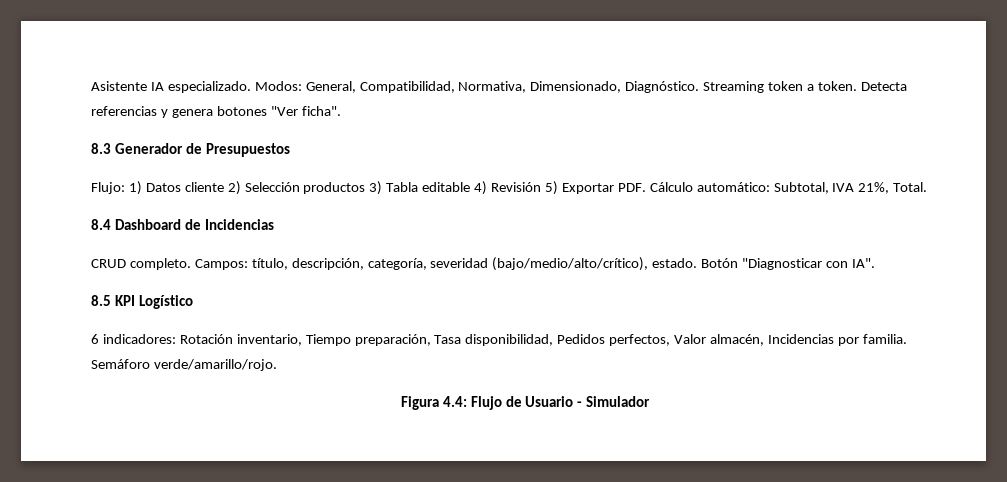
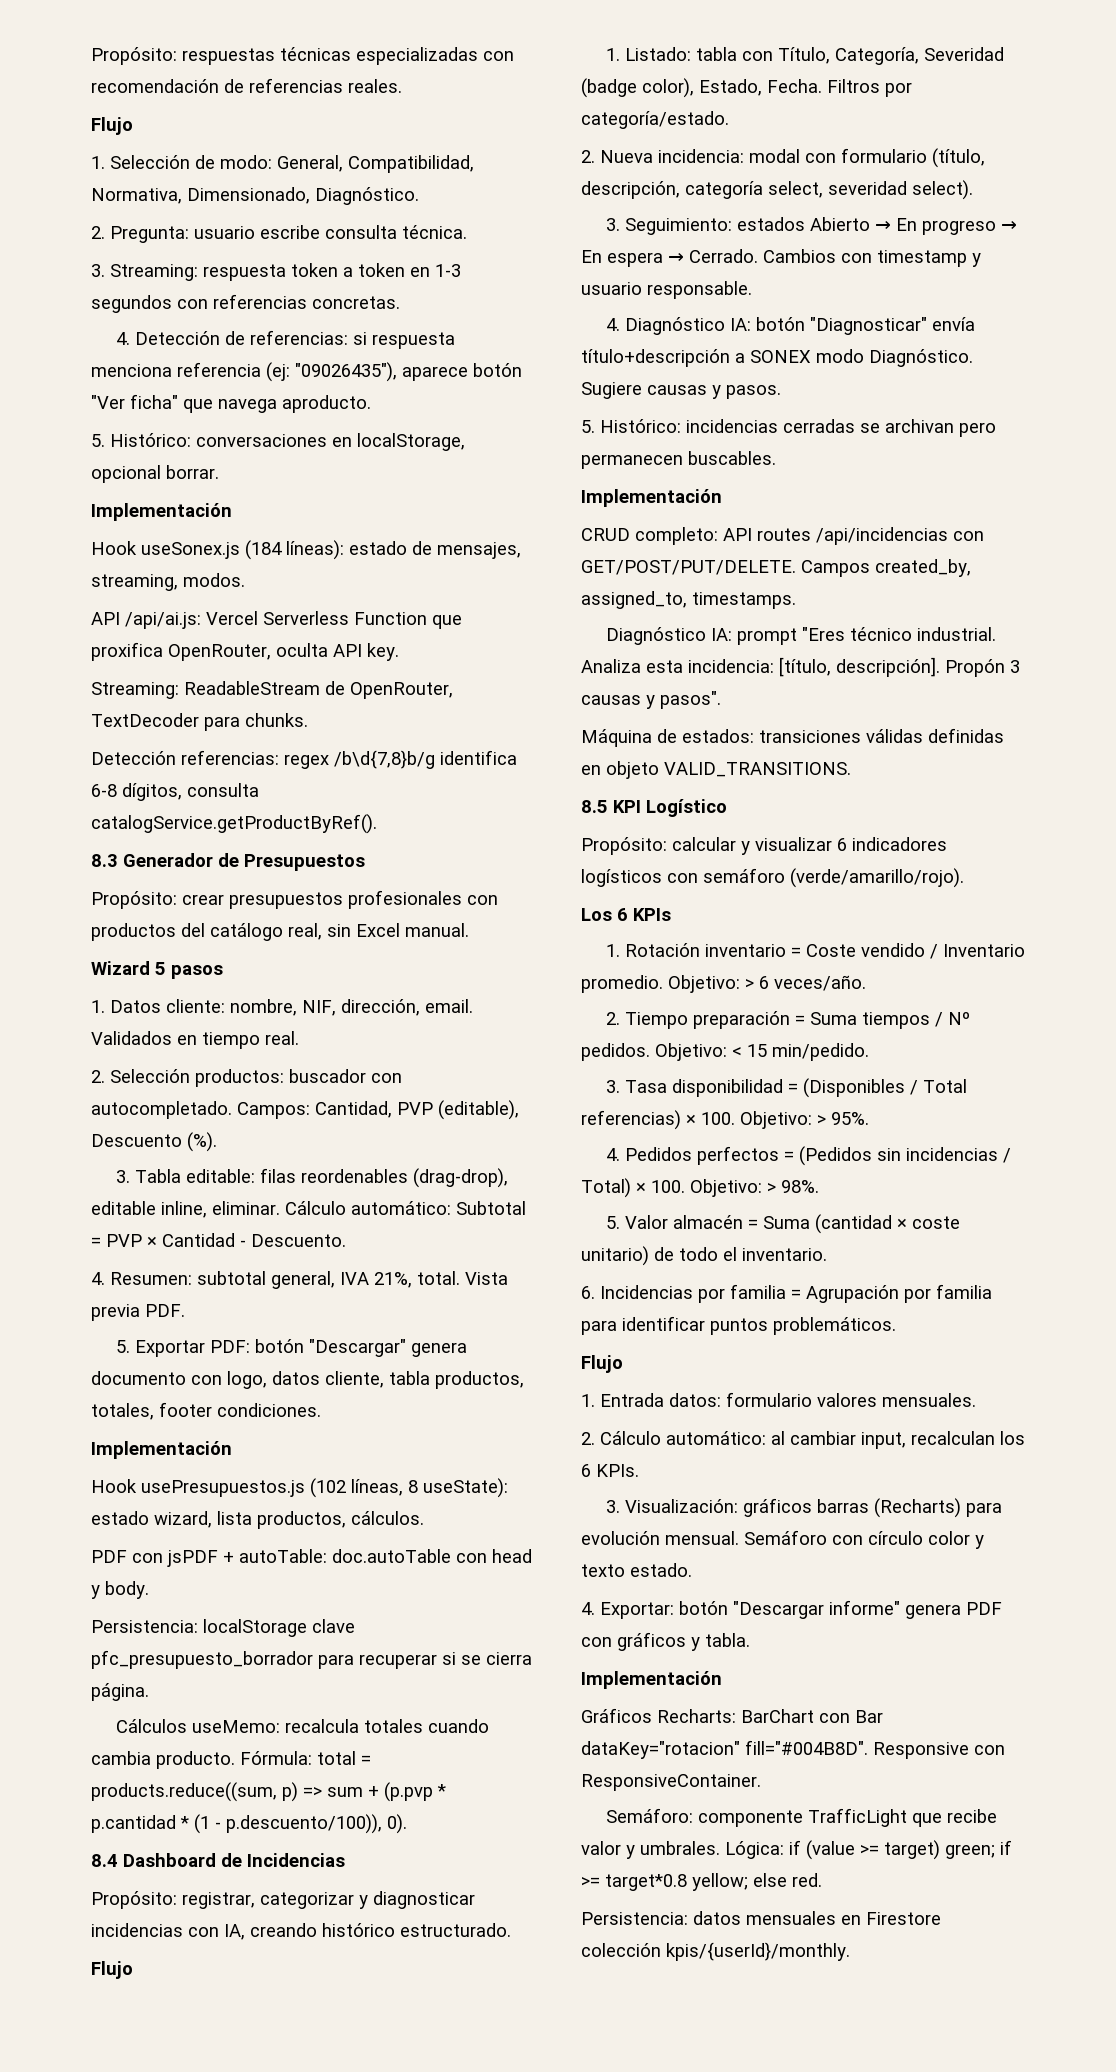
[91,81,302,93] Asistente IA especializado. Modos: -> [91,47,514,65] [91,78,402,93] [91,117,133,135] [91,155,272,169] Propósito: respuestas técnicas especializadas con recomendación de referencias reales. // Flujo // 1. Selección de modo:
[703,81,907,93] [91,106,341,118] [91,143,290,157] [91,181,928,195] [91,219,274,230] [91,257,875,271] [91,295,193,309] [91,334,907,346] [91,359,277,371] [400,396,651,410] Streaming token a token. Detecta referencias y genera botones "Ver ficha". // 8.3 Generador de Presupuestos // Flujo: 1) Datos cliente 2) Selección productos 3) Tabla editable 4) Revisión 5) Exportar PDF. Cálculo automático: Subtotal, IVA 21%, Total. // 8.4 Dashboard de Incidencias // CRUD completo. Campos: título, descripción, categoría, severidad (bajo/medio/alto/crítico), estado. Botón "Diagnosticar con IA". // 8.5 KPI Logístico // 6 indicadores: Rotación inventario, Tiempo preparación, Tasa disponibilidad, Pedidos perfectos, Valor almacén, Incidencias por familia. Semáforo verde/amarillo/rojo. // Figura 4.4: Flujo de Usuario - Simulador -> [91,225,467,243] [91,263,461,281] [91,294,400,313] [115,330,455,349] [91,362,522,382] [91,394,371,413] [91,433,465,451] [91,465,219,483] [91,503,232,521] [91,540,521,560] [91,573,245,591] [91,611,462,629] [91,642,399,661] [91,681,453,699] [91,713,308,731] [91,750,517,769] [91,783,259,801] [91,814,377,834] [91,853,365,871] [91,890,498,909] [91,923,469,941] [91,961,223,979] [91,999,473,1016] [91,1031,299,1049] [91,1069,402,1087] [91,1100,519,1120] [91,1132,217,1152] [115,1168,508,1188] [91,1201,526,1218] [91,1233,346,1247] [91,1271,508,1289] [91,1304,185,1321] [115,1339,467,1357] [91,1371,524,1389] [91,1402,321,1420] [91,1441,232,1459] [91,1478,508,1498] [91,1511,424,1529] [91,1549,532,1567] [91,1581,149,1599] [91,1619,355,1637] [91,1650,532,1669] [91,1683,149,1701] [115,1719,489,1733] [91,1751,371,1769] [91,1782,446,1802] [91,1814,407,1834] [91,1853,345,1867] [91,1891,475,1909] [91,1923,511,1940] [91,1961,133,1979] [605,47,1004,65] [581,78,912,98] [581,111,729,129] [581,148,985,168] [581,180,973,200] [605,217,1017,235] [581,249,981,267] [581,281,752,299] [605,317,975,335] [581,349,973,367] [581,382,781,399] [581,419,996,437] [581,451,776,469] [581,489,722,507] [581,527,984,545] [581,559,971,577] [581,591,796,609] [605,627,996,645] [581,657,1020,677] [581,691,721,709] [581,728,1004,747] [581,761,851,779] [581,799,727,817] [581,837,947,855] [581,868,964,888] [581,908,671,921] [605,943,1025,959] [581,975,866,993] [605,1011,970,1029] [581,1043,869,1061] [605,1078,967,1098] [581,1110,869,1130] [605,1146,1011,1166] [581,1178,819,1198] [605,1214,960,1234] [581,1246,827,1266] [581,1284,992,1303] [581,1316,896,1335] [581,1355,623,1373] [581,1392,976,1407] [581,1431,1025,1449] [581,1464,639,1477] [605,1498,1002,1518] [581,1530,984,1549] [581,1563,692,1577] [581,1600,1002,1619] [581,1632,750,1651] [581,1671,722,1689] [581,1708,883,1723] [581,1740,1005,1759] [581,1774,761,1791] [605,1808,997,1827] [581,1840,1012,1860] [581,1873,822,1891] [581,1911,941,1925] [581,1942,850,1961] // 2. Pregunta: usuario escribe consulta técnica. // 3. Streaming: respuesta token a token en 1-3 segundos con referencias concretas. // 4. Detección de referencias: si respuesta menciona referencia (ej: "09026435"), aparece botón "Ver ficha" que navega aproducto. // 5. Histórico: conversaciones en localStorage, opcional borrar. // Implementación // Hook useSonex.js (184 líneas): estado de mensajes, streaming, modos. // API /api/ai.js: Vercel Serverless Function que proxifica OpenRouter, oculta API key. // Streaming: ReadableStream de OpenRouter, TextDecoder para chunks. // Detección referencias: regex /b\d{7,8}b/g identifica 6-8 dígitos, consulta catalogService.getProductByRef(). // 8.3 Generador de Presupuestos // Propósito: crear presupuestos profesionales con productos del catálogo real, sin Excel manual. // Wizard 5 pasos // 1. Datos cliente: nombre, NIF, dirección, email. Validados en tiempo real. // 2. Selección productos: buscador con autocompletado. Campos: Cantidad, PVP (editable), Descuento (%). // 3. Tabla editable: filas reordenables (drag-drop), editable inline, eliminar. Cálculo automático: Subtotal = PVP × Cantidad - Descuento. // 4. Resumen: subtotal general, IVA 21%, total. Vista previa PDF. // 5. Exportar PDF: botón "Descargar" genera documento con logo, datos cliente, tabla productos, totales, footer condiciones. // Implementación // Hook usePresupuestos.js (102 líneas, 8 useState): estado wizard, lista productos, cálculos. // PDF con jsPDF + autoTable: doc.autoTable con head y body. // Persistencia: localStorage clave pfc_presupuesto_borrador para recuperar si se cierra página. // Cálculos useMemo: recalcula totales cuando cambia producto. Fórmula: total = products.reduce((sum, p) => sum + (p.pvp * p.cantidad * (1 - p.descuento/100)), 0). // 8.4 Dashboard de Incidencias // Propósito: registrar, categorizar y diagnosticar incidencias con IA, creando histórico estructurado. // Flujo // 1. Listado: tabla con Título, Categoría, Severidad (badge color), Estado, Fecha. Filtros por categoría/estado. // 2. Nueva incidencia: modal con formulario (título, descripción, categoría select, severidad select). // 3. Seguimiento: estados Abierto → En progreso → En espera → Cerrado. Cambios con timestamp y usuario responsable. // 4. Diagnóstico IA: botón "Diagnosticar" envía título+descripción a SONEX modo Diagnóstico. Sugiere causas y pasos. // 5. Histórico: incidencias cerradas se archivan pero permanecen buscables. // Implementación // CRUD completo: API routes /api/incidencias con GET/POST/PUT/DELETE. Campos created_by, assigned_to, timestamps. // Diagnóstico IA: prompt "Eres técnico industrial. Analiza esta incidencia: [título, descripción]. Propón 3 causas y pasos". // Máquina de estados: transiciones válidas definidas en objeto VALID_TRANSITIONS. // 8.5 KPI Logístico // Propósito: calcular y visualizar 6 indicadores logísticos con semáforo (verde/amarillo/rojo). // Los 6 KPIs // 1. Rotación inventario = Coste vendido / Inventario promedio. Objetivo: > 6 veces/año. // 2. Tiempo preparación = Suma tiempos / Nº pedidos. Objetivo: < 15 min/pedido. // 3. Tasa disponibilidad = (Disponibles / Total referencias) × 100. Objetivo: > 95%. // 4. Pedidos perfectos = (Pedidos sin incidencias / Total) × 100. Objetivo: > 98%. // 5. Valor almacén = Suma (cantidad × coste unitario) de todo el inventario. // 6. Incidencias por familia = Agrupación por familia para identificar puntos problemáticos. // Flujo // 1. Entrada datos: formulario valores mensuales. // 2. Cálculo automático: al cambiar input, recalculan los 6 KPIs. // 3. Visualización: gráficos barras (Recharts) para evolución mensual. Semáforo con círculo color y texto estado. // 4. Exportar: botón "Descargar informe" genera PDF con gráficos y tabla. // Implementación // Gráficos Recharts: BarChart con Bar dataKey="rotacion" fill="#004B8D". Responsive con ResponsiveContainer. // Semáforo: componente TrafficLight que recibe valor y umbrales. Lógica: if (value >= target) green; if >= target*0.8 yellow; else red. // Persistencia: datos mensuales en Firestore colección kpis/{userId}/monthly.

